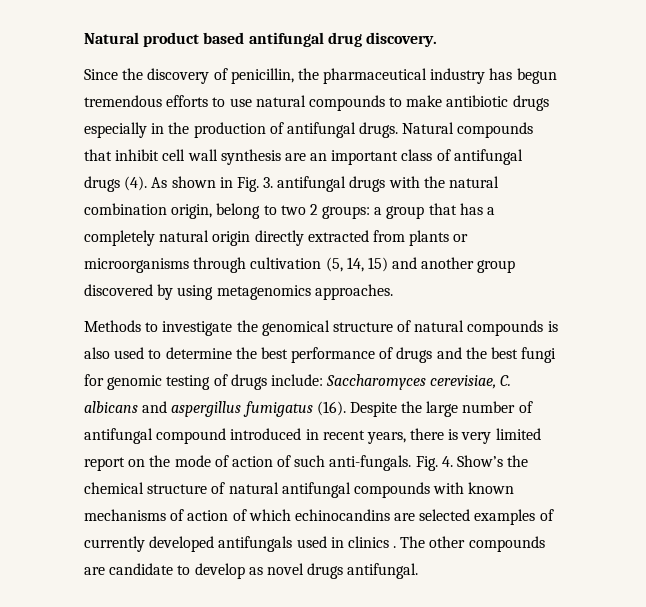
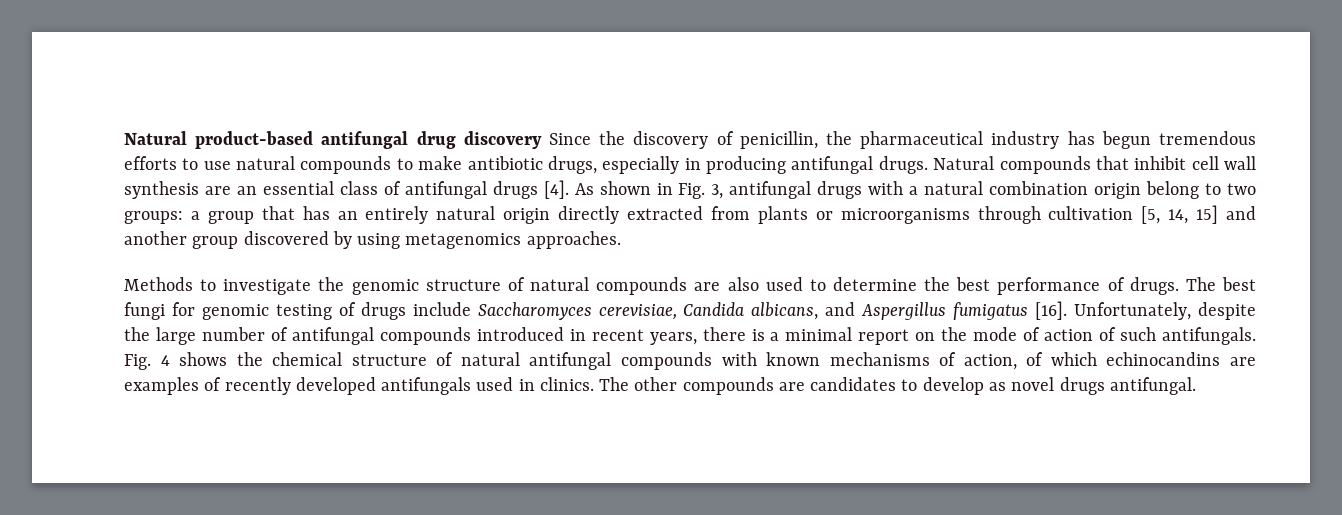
[84,32,245,47] Natural product based -> [124,131,314,149] Natural product-based
[365,32,437,47] discovery. // -> [463,131,542,149] discovery
[512,95,549,111] drugs -> [547,156,597,174] drugs,
[168,122,284,138] the production of -> [706,156,787,174] producing
[331,150,399,165] important -> [262,181,334,195] essential
[124,176,148,191] (4). -> [543,180,569,199] [4].
[263,177,274,188] 3. -> [711,184,724,199] 3,
[423,176,445,188] the -> [909,186,919,195] a
[171,204,213,219] origin, -> [1094,183,1142,199] origin
[309,204,318,215] 2 -> (1256, 189) none
[487,207,496,215] [84,230,155,246] a completely -> [337,206,429,224] an entirely
[325,257,388,272] (5, 14, 15) -> [1141,205,1219,224] [5, 14, 15]
[261,320,330,336] genomical -> [351,279,419,295] genomic
[547,321,558,332] is -> [694,282,721,291] are
[396,347,487,363] drugs and the -> [1129,277,1216,295] drugs. The
[270,374,323,386] include: -> [412,302,471,316] include
[500,375,512,386] [84,401,397,417] C. albicans and aspergillus fumigatus (16). Despite -> [683,301,1256,320] Candida albicans, and Aspergillus fumigatus [16]. Unfortunately, despite
[156,428,227,444] compound -> [379,327,471,345] compounds
[461,428,541,444] very limited -> [770,327,853,341] a minimal
[329,455,504,471] anti-fungals. Fig. 4. Show’s -> [1162,327,1257,345] [124,352,228,370] antifungals. Fig. 4 shows
[187,510,229,521] action -> [963,354,1017,370] action,
[419,509,471,521] selected -> (1256, 361) none
[84,536,145,552] currently -> [224,377,291,395] recently
[347,536,397,548] clinics . -> [539,377,594,391] clinics.
[109,563,174,575] candidate -> [810,377,897,391] candidates

